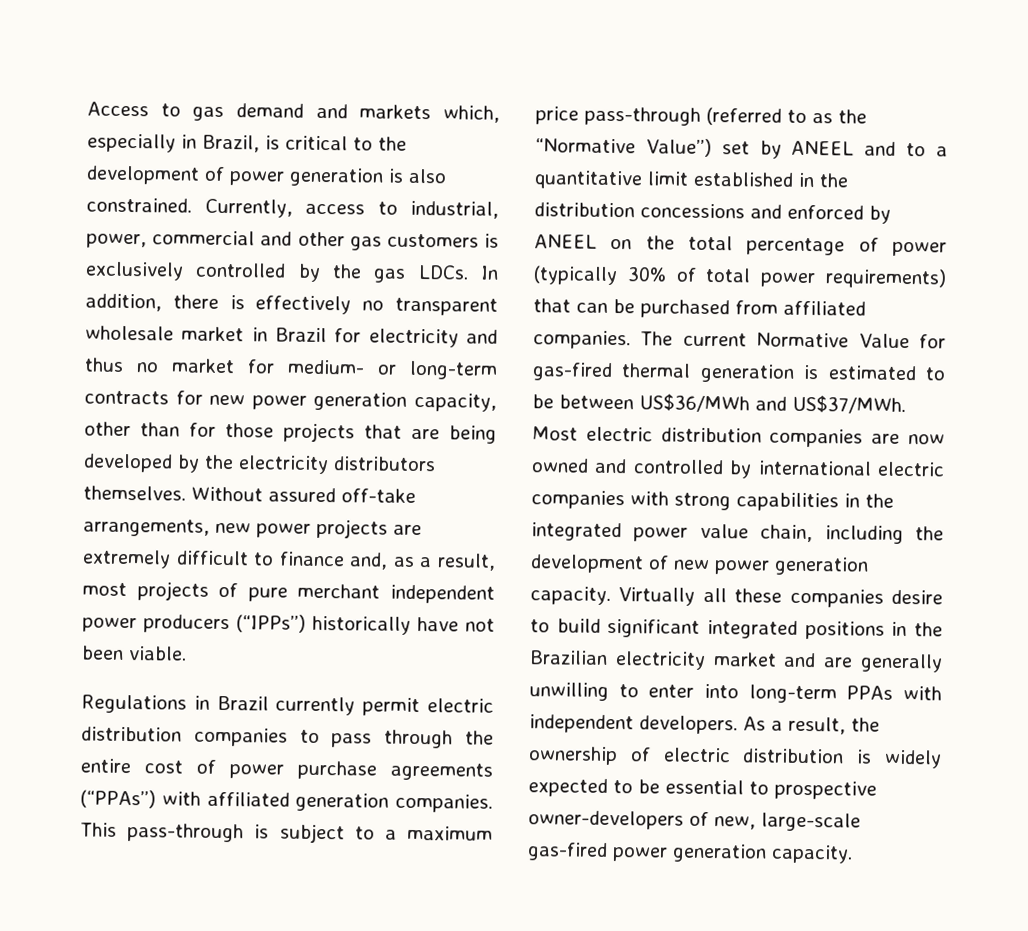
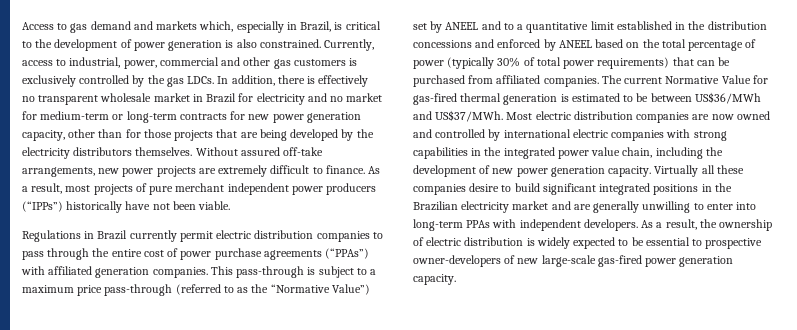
[84,357,124,372] thus -> (327, 97) none
[287,359,365,375] medium- -> [40,111,110,120] medium-term
[278,551,415,570] finance and, as -> [325,165,381,174] finance. As
(597, 241) none -> [595,39,624,48] based
[714,816,756,830] new, -> [517,258,539,264] new

